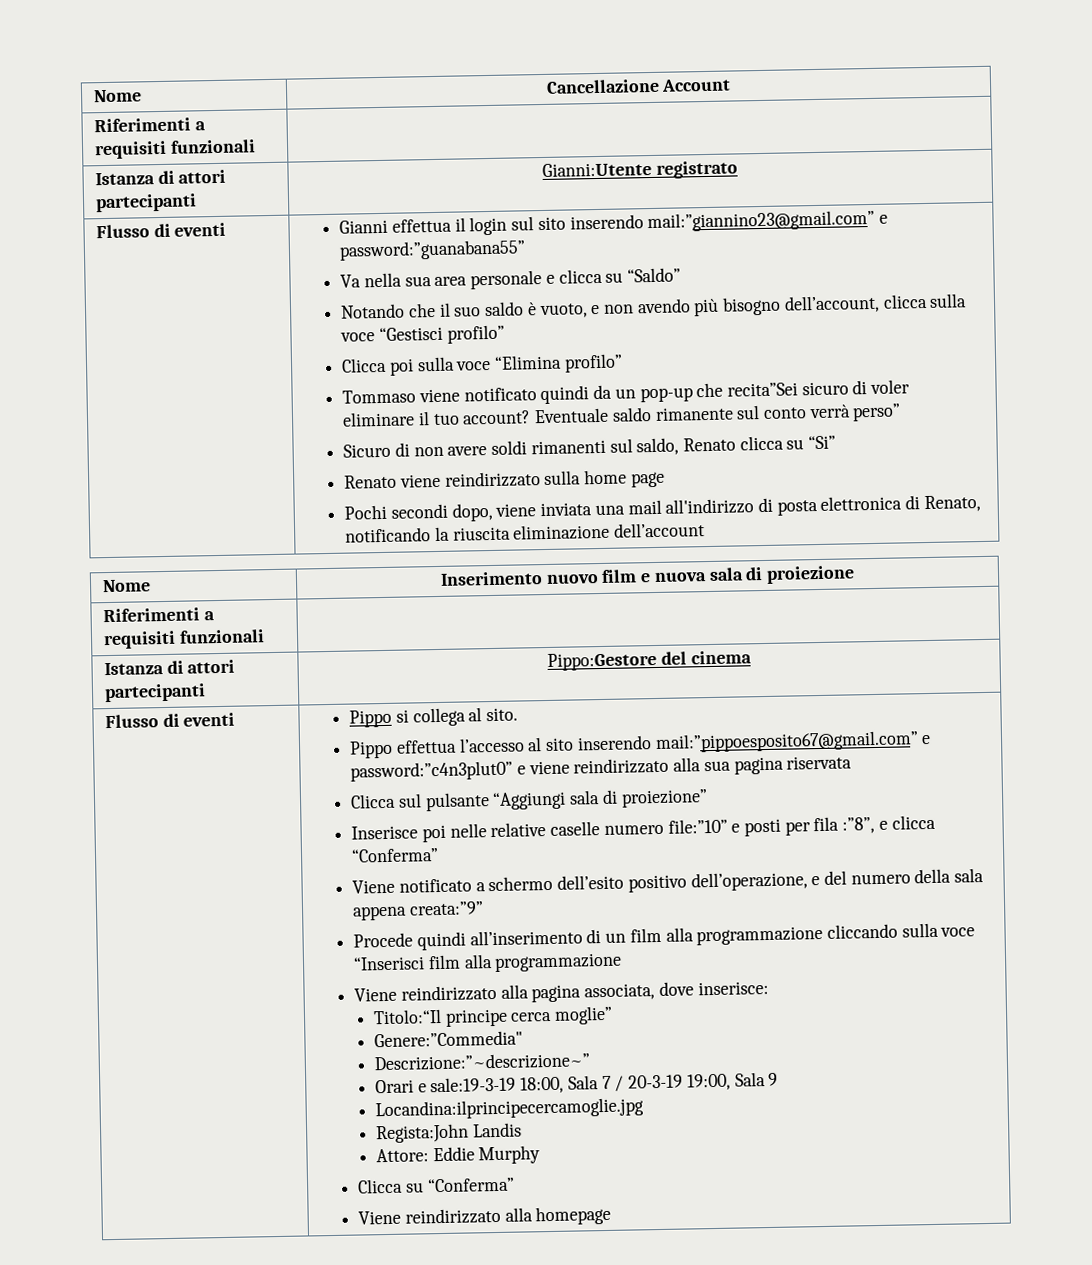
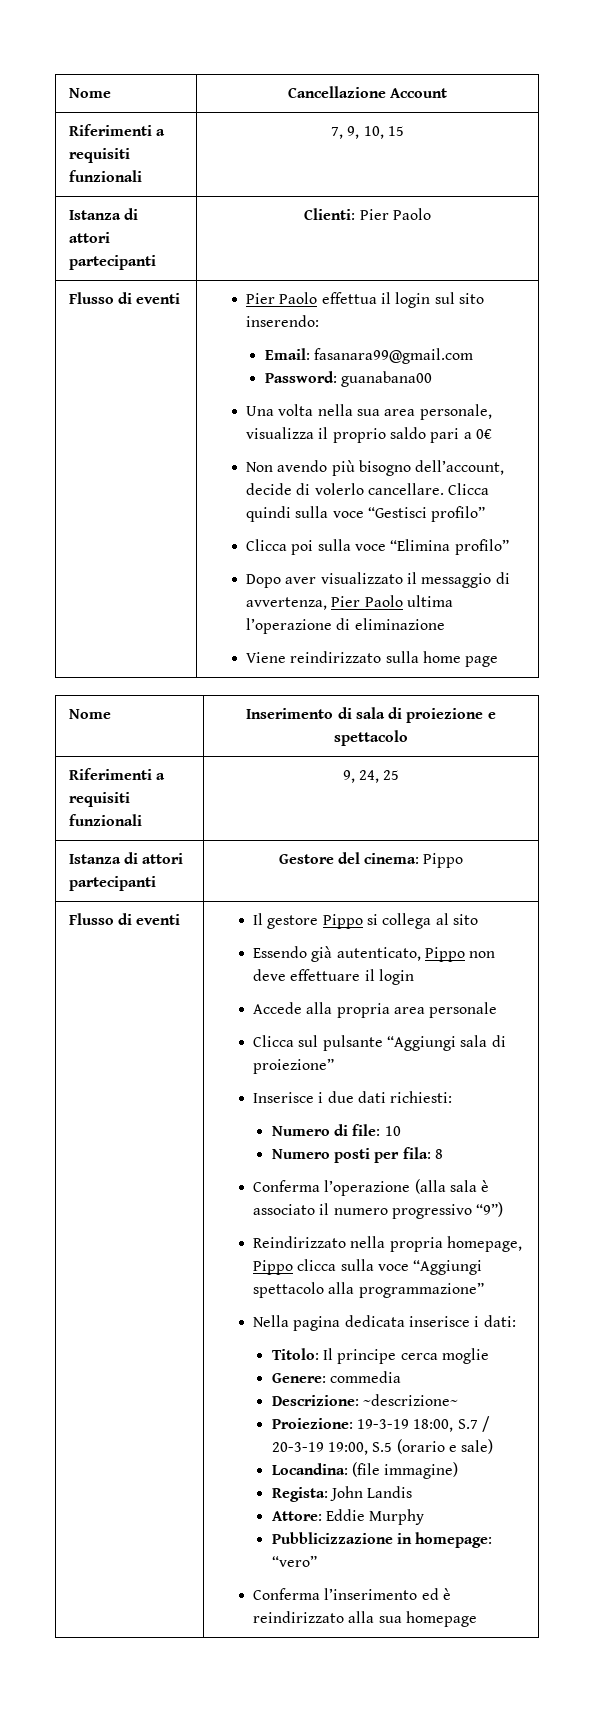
[95,169,227,186] [95,193,198,213] [542,160,738,179] [96,222,227,239] [339,219,389,234] // Istanza di attori partecipanti | Gianni:Utente registrato // Flusso di eventi | Gianni -> [331,126,404,139] [68,208,139,220] [68,232,110,243] [68,255,156,270] [304,208,431,220] [68,292,181,304] [246,292,318,304] 7, 9, 10, 15 // Istanza di attori partecipanti | Clienti: Pier Paolo // Flusso di eventi | Pier Paolo
[569,209,888,233] [339,239,527,261] [340,267,681,290] [340,293,928,319] inserendo mail:”giannino23@gmail.com” e password:”guanabana55” // Va nella sua area personale e clicca su “Saldo” // Notando che il suo saldo è vuoto, e non avendo più bisogno dell’account, clicca -> [246,315,320,327] [264,348,474,364] [264,371,433,387] [246,404,492,420] [246,427,493,443] [246,460,505,476] [246,483,490,495] [246,506,292,522] inserendo: // Email: fasanara99@gmail.com // Password: guanabana00 // Una volta nella sua area personale, visualizza il proprio saldo pari a 0€ // Non avendo più bisogno dell’account, decide di volerlo cancellare. Clicca quindi
[342,379,911,405] [342,403,902,427] [343,435,837,458] [344,469,665,489] [344,495,981,522] [345,522,706,543] [102,579,152,593] [439,569,707,586] Tommaso viene notificato quindi da un pop-up che recita”Sei sicuro di voler eliminare il tuo account? Eventuale saldo rimanente sul conto verrà perso” // Sicuro di non avere soldi rimanenti sul saldo, Renato clicca su “Si” // Renato viene reindirizzato sulla home page // Pochi secondi dopo, viene inviata una mail all'indirizzo di posta elettronica di Renato, notificando la riuscita eliminazione dell’account // Nome | Inserimento nuovo film e nuova -> [246,572,510,588] [246,595,454,610] [246,618,445,634] [246,651,499,667] [68,709,111,719] [246,707,352,719] Dopo aver visualizzato il messaggio di avvertenza, Pier Paolo ultima l’operazione di eliminazione // Viene reindirizzato sulla home page // Nome | Inserimento di
[103,607,215,623] [103,629,265,650] [104,659,236,676] [104,683,207,703] [547,650,752,671] [105,712,236,729] // Riferimenti a requisiti funzionali | // Istanza di attori partecipanti | Pippo:Gestore del cinema // Flusso di eventi | -> [487,712,496,719] [334,730,408,746] [68,768,166,780] [68,792,130,807] [68,814,142,826] [342,770,400,783] [68,852,184,864] [68,876,156,891] [278,852,464,868] [68,913,181,925] [253,913,319,929] e spettacolo // Riferimenti a requisiti funzionali | 9, 24, 25 // Istanza di attori partecipanti | Gestore del cinema: Pippo // Flusso di eventi | Il gestore
[486,707,519,722] [349,730,932,759] [350,755,853,782] sito. // Pippo effettua l’accesso al sito inserendo mail:”pippoesposito67@gmail.com” e password:”c4n3plut0” e viene reindirizzato alla sua pagina riservata -> [453,914,479,925] [253,946,496,962] [253,969,415,985] [253,1002,498,1018] sito // Essendo già autenticato, Pippo non deve effettuare il login // Accede alla propria area personale
[421,814,936,843] [351,847,440,863] [352,868,985,894] [352,901,484,921] [353,922,976,951] [353,952,623,972] [354,980,769,1003] [373,1005,614,1027] [374,1030,524,1048] [374,1052,591,1072] [375,1072,779,1094] [375,1097,645,1121] [376,1122,522,1144] [376,1145,541,1165] [357,1177,515,1194] [358,1207,533,1225] poi nelle relative caselle numero file:”10” e posti per fila :”8”, e clicca “Conferma” // Viene notificato a schermo dell’esito positivo dell’operazione, e del numero della sala appena creata:”9” // Procede quindi all’inserimento di un film alla programmazione cliccando sulla voce “Inserisci film alla programmazione // Viene reindirizzato alla pagina associata, dove inserisce: // Titolo:“Il principe cerca moglie” // Genere:”Commedia" // Descrizione:”~descrizione~” // Orari e sale:19-3-19 18:00, Sala 7 / 20-3-19 19:00, Sala 9 // Locandina:ilprincipecercamoglie.jpg // Regista:John Landis // Attore: Eddie Murphy // Clicca su “Conferma” // Viene reindirizzato alla -> [318,1091,453,1103] [271,1124,401,1136] [271,1147,444,1163] [253,1179,490,1196] [253,1202,504,1219] [253,1236,523,1252] [253,1259,483,1275] [253,1282,484,1298] [253,1315,516,1331] [271,1348,490,1364] [271,1371,402,1383] [271,1394,459,1406] [271,1416,491,1432] [271,1439,494,1455] [271,1462,459,1479] [271,1486,413,1502] [271,1509,425,1525] [271,1532,493,1548] [271,1555,317,1567] [253,1588,452,1600] [253,1611,402,1623] i due dati richiesti: // Numero di file: 10 // Numero posti per fila: 8 // Conferma l’operazione (alla sala è associato il numero progressivo “9”) // Reindirizzato nella propria homepage, Pippo clicca sulla voce “Aggiungi spettacolo alla programmazione” // Nella pagina dedicata inserisce i dati: // Titolo: Il principe cerca moglie // Genere: commedia // Descrizione: ~descrizione~ // Proiezione: 19-3-19 18:00, S.7 / 20-3-19 19:00, S.5 (orario e sale) // Locandina: (file immagine) // Regista: John Landis // Attore: Eddie Murphy // Pubblicizzazione in homepage: “vero” // Conferma l’inserimento ed è reindirizzato alla sua

